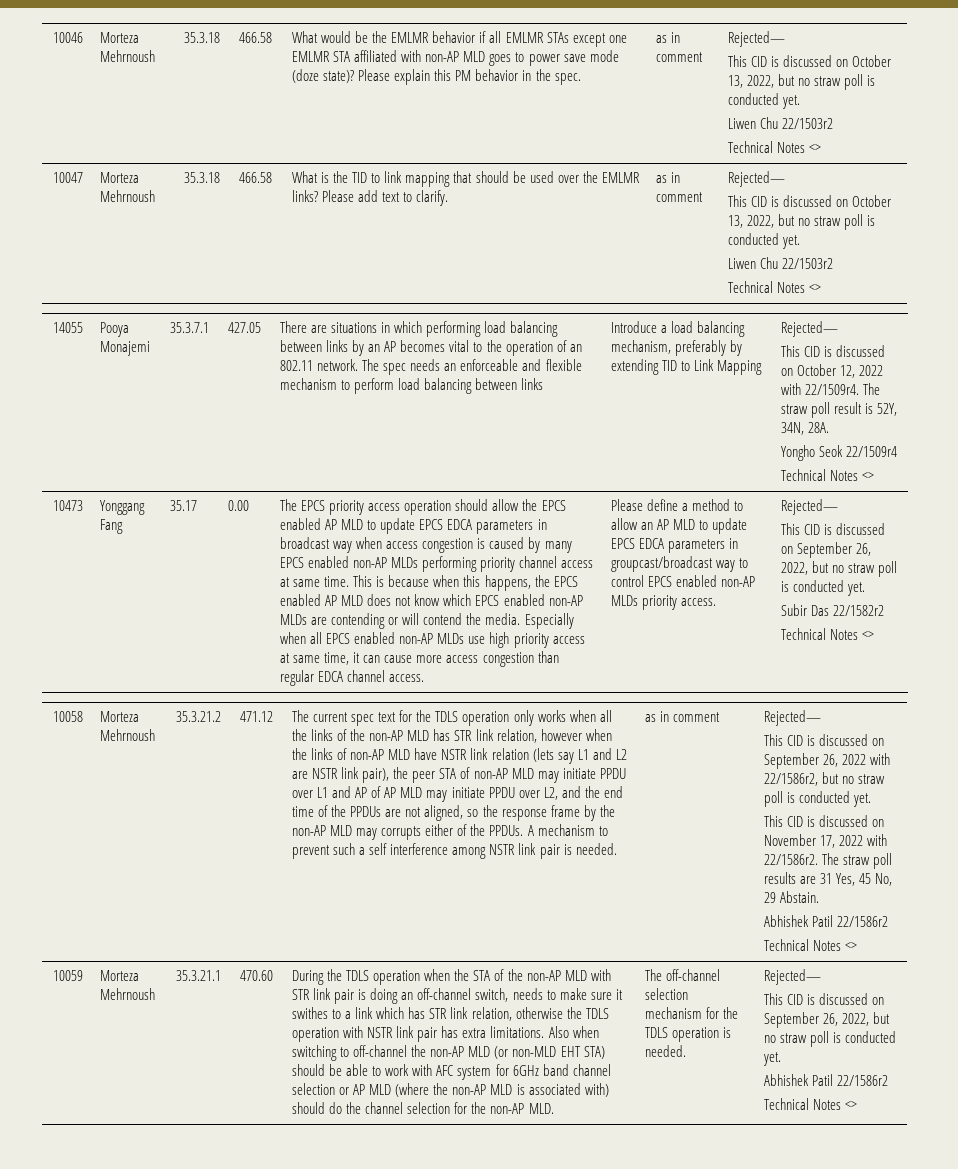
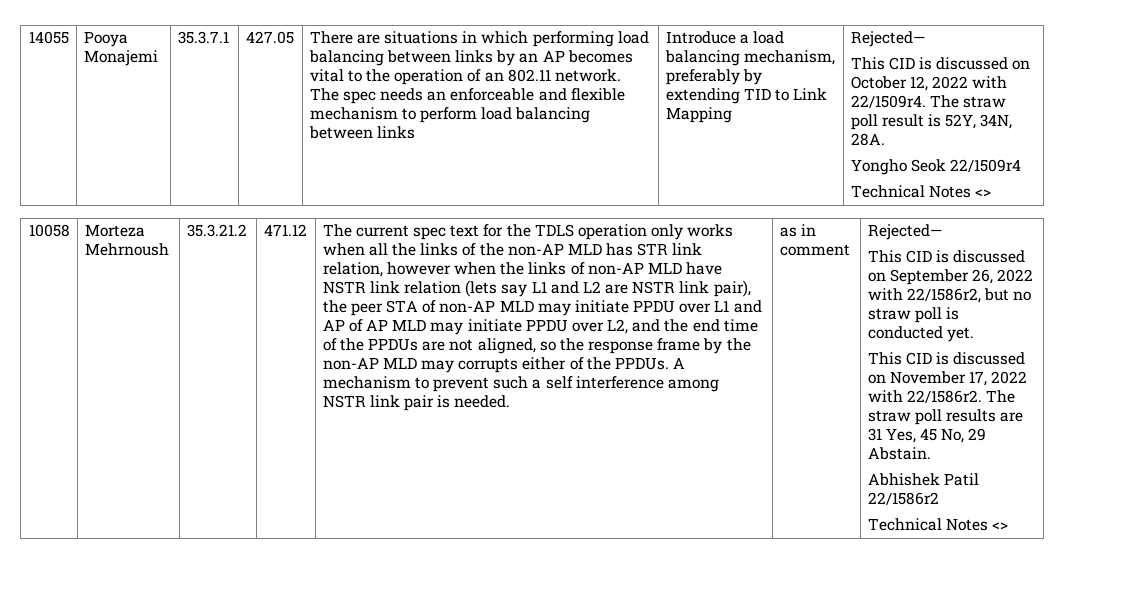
[52,32,83,43] [100,32,140,43] [100,50,156,62] [184,32,221,43] [239,32,273,43] [292,31,627,47] [292,50,619,66] [292,69,581,85] [656,32,681,43] [656,52,704,62] [728,31,786,47] [728,55,892,67] [728,74,876,90] [728,93,801,109] [728,117,834,129] [728,141,822,153] [52,172,83,183] [100,172,140,183] [100,190,156,202] [184,172,221,183] [239,172,273,183] [292,171,640,187] [292,190,449,206] [656,172,681,183] [656,192,704,202] [728,171,786,187] [728,195,892,207] [728,214,876,230] [728,233,801,249] [728,257,834,269] [728,281,822,293] 10046 | Morteza Mehrnoush | 35.3.18 | 466.58 | What would be the EMLMR behavior if all EMLMR STAs except one EMLMR STA affiliated with non-AP MLD goes to power save mode (doze state)? Please explain this PM behavior in the spec. | as in comment | Rejected— // This CID is discussed on October 13, 2022, but no straw poll is conducted yet. // Liwen Chu 22/1503r2 // Technical Notes <> // 10047 | Morteza Mehrnoush | 35.3.18 | 466.58 | What is the TID to link mapping that should be used over the EMLMR links? Please add text to clarify. | as in comment | Rejected— // This CID is discussed on October 13, 2022, but no straw poll is conducted yet. // Liwen Chu 22/1503r2 // Technical Notes <> // -> (29, 37) none
[52,500,83,511] [100,500,146,515] [100,519,124,534] [170,500,198,511] [228,500,250,511] [280,499,566,515] [280,518,547,534] [280,537,572,553] [280,556,594,572] [280,575,578,591] [280,594,583,606] [280,613,574,629] [280,632,585,648] [280,651,559,667] [280,670,425,686] [611,499,744,511] [611,518,748,534] [611,538,739,553] [611,556,749,572] [611,575,756,587] [611,595,717,610] [781,499,839,515] [781,523,886,535] [781,542,872,558] [781,561,898,577] [781,580,866,596] [781,604,885,616] [781,628,875,640] // 10473 | Yonggang Fang | 35.17 | 0.00 | The EPCS priority access operation should allow the EPCS enabled AP MLD to update EPCS EDCA parameters in broadcast way when access congestion is caused by many EPCS enabled non-AP MLDs performing priority channel access at same time. This is because when this happens, the EPCS enabled AP MLD does not know which EPCS enabled non-AP MLDs are contending or will contend the media. Especially when all EPCS enabled non-AP MLDs use high priority access at same time, it can cause more access congestion than regular EDCA channel access. | Please define a method to allow an AP MLD to update EPCS EDCA parameters in groupcast/broadcast way to control EPCS enabled non-AP MLDs priority access. | Rejected— // This CID is discussed on September 26, 2022, but no straw poll is conducted yet. // Subir Das 22/1582r2 // Technical Notes <> -> (991, 193) none
[52,970,83,981] [100,970,140,981] [100,988,156,1000] [176,970,222,981] [240,970,274,981] [292,969,611,985] [292,988,623,1004] [292,1007,609,1021] [292,1026,599,1042] [292,1045,605,1061] [292,1064,611,1080] [292,1083,609,1097] [292,1102,554,1114] [645,969,721,981] [645,988,689,1000] [645,1007,739,1019] [645,1027,732,1042] [645,1045,687,1057] [764,969,822,985] [764,993,885,1005] [764,1012,891,1028] [764,1031,897,1047] [763,1052,782,1066] [764,1074,889,1086] [764,1098,858,1110] // 10059 | Morteza Mehrnoush | 35.3.21.1 | 470.60 | During the TDLS operation when the STA of the non-AP MLD with STR link pair is doing an off-channel switch, needs to make sure it swithes to a link which has STR link relation, otherwise the TDLS operation with NSTR link pair has extra limitations. Also when switching to off-channel the non-AP MLD (or non-MLD EHT STA) should be able to work with AFC system for 6GHz band channel selection or AP MLD (where the non-AP MLD is associated with) should do the channel selection for the non-AP MLD. | The off-channel selection mechanism for the TDLS operation is needed. | Rejected— // This CID is discussed on September 26, 2022, but no straw poll is conducted yet. // Abhishek Patil 22/1586r2 // Technical Notes <> -> (1008, 526) none

